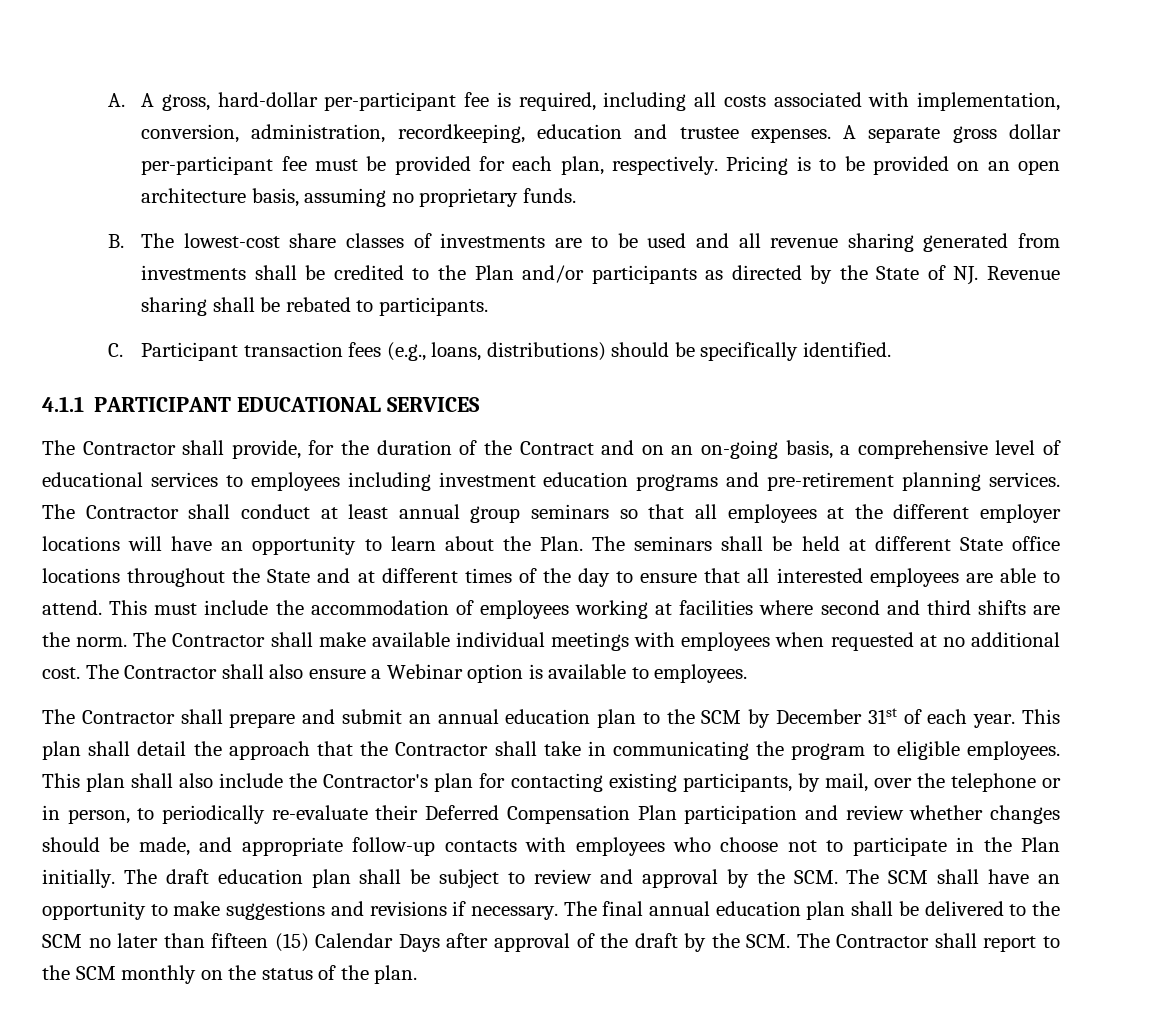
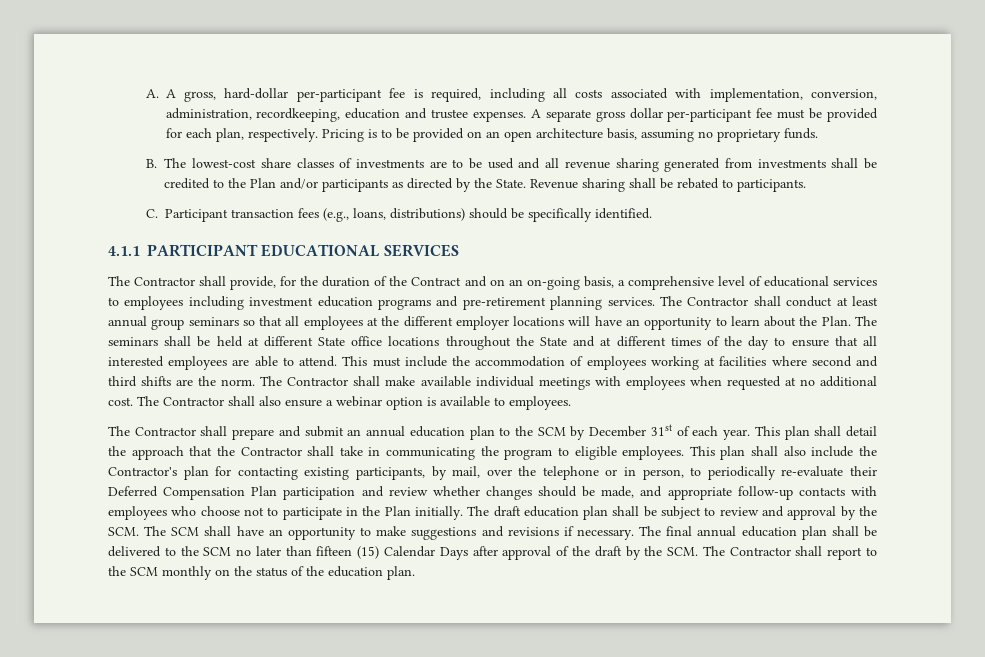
[876,265,979,285] State of NJ. -> [496,179,527,188] State.
[386,664,463,679] Webinar -> [336,396,382,407] webinar
(369, 972) none -> [328,566,383,577] education

